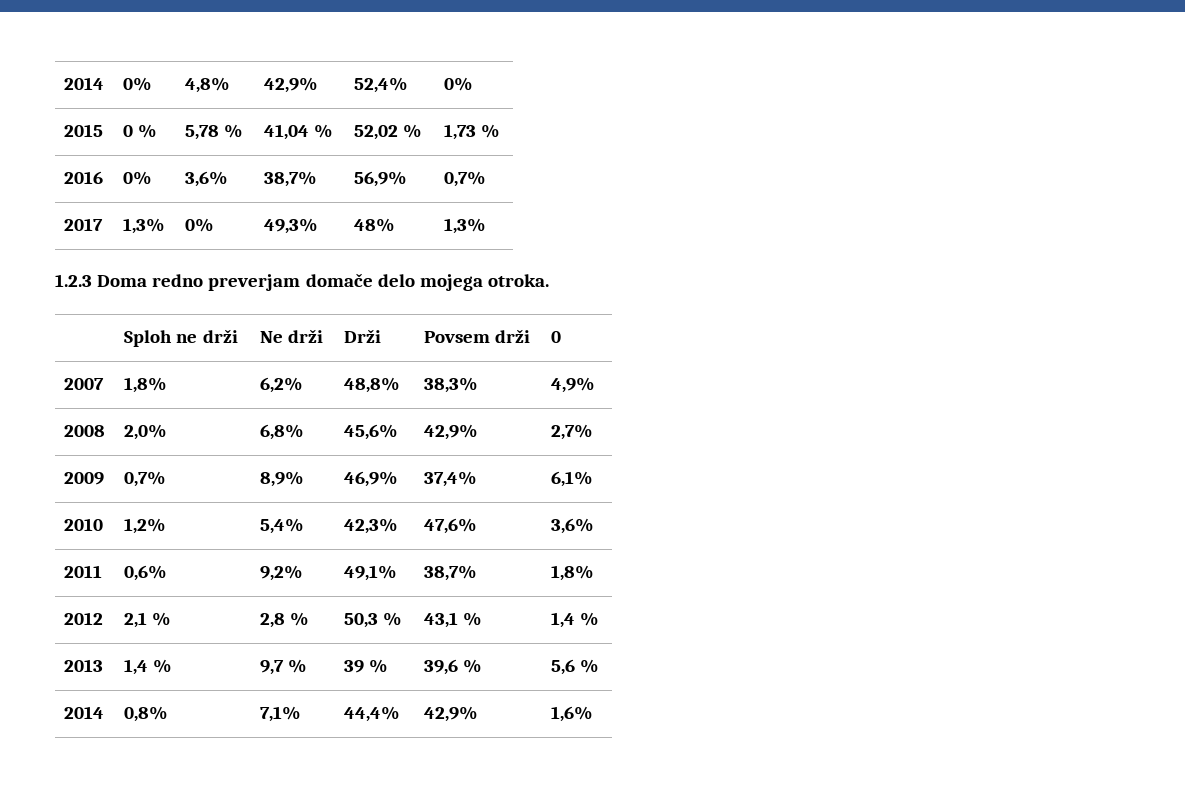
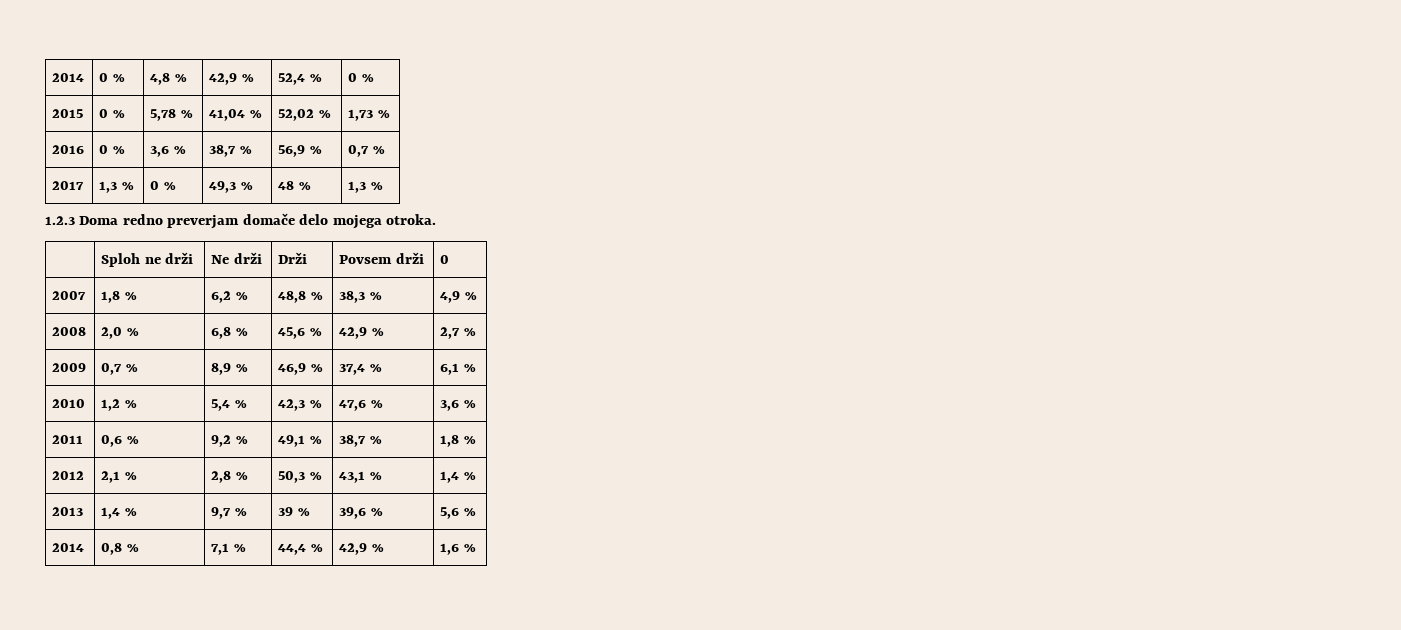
[64,77,105,90] [123,77,153,91] [185,77,231,93] [264,77,319,93] [354,77,409,93] [444,77,474,91] 2014 | 0% | 4,8% | 42,9% | 52,4% | 0% -> [52,73,85,82] [99,73,125,82] [150,73,187,85] [209,73,254,85] [278,73,322,85] [348,73,374,82] 2014 | 0 % | 4,8 % | 42,9 % | 52,4 % | 0 %
[123,171,153,185] [185,171,229,187] [264,171,318,187] [354,171,408,187] [444,171,487,187] [64,218,104,231] [123,218,166,234] [185,218,215,232] [264,218,319,234] [354,218,396,232] [444,218,487,234] 0% | 3,6% | 38,7% | 56,9% | 0,7% // 2017 | 1,3% | 0% | 49,3% | 48% | 1,3% -> [99,145,125,154] [150,146,186,157] [209,145,252,157] [278,145,322,157] [348,145,385,157] [52,181,85,190] [99,181,134,193] [150,181,176,190] [209,181,253,193] [278,181,311,190] [348,181,383,193] 0 % | 3,6 % | 38,7 % | 56,9 % | 0,7 % // 2017 | 1,3 % | 0 % | 49,3 % | 48 % | 1,3 %
[124,377,168,393] [260,377,304,393] [344,377,401,393] [424,377,479,393] [551,377,596,393] [64,425,106,437] [124,424,168,440] [260,424,305,440] [344,424,399,440] [424,424,479,440] [551,424,594,440] [64,472,105,485] [124,471,167,487] [260,471,305,487] [344,471,399,487] [424,471,478,487] [551,471,594,487] [64,518,104,531] [124,518,167,534] [260,518,305,534] [344,518,399,534] [424,518,478,534] [551,518,595,534] [64,565,103,578] [124,565,168,581] [260,565,304,581] [344,565,398,581] [424,565,478,581] [551,565,595,581] 1,8% | 6,2% | 48,8% | 38,3% | 4,9% // 2008 | 2,0% | 6,8% | 45,6% | 42,9% | 2,7% // 2009 | 0,7% | 8,9% | 46,9% | 37,4% | 6,1% // 2010 | 1,2% | 5,4% | 42,3% | 47,6% | 3,6% // 2011 | 0,6% | 9,2% | 49,1% | 38,7% | 1,8% -> [101,291,137,303] [211,291,248,303] [278,291,323,303] [339,291,382,303] [440,291,477,303] [52,327,87,336] [101,327,139,339] [211,327,248,339] [278,327,322,339] [339,327,384,339] [440,327,476,339] [52,363,87,372] [101,363,138,375] [211,363,248,375] [278,363,323,375] [339,364,382,375] [440,363,476,375] [52,399,86,408] [101,399,137,411] [211,399,247,411] [278,399,322,411] [339,400,383,411] [440,400,476,411] [52,435,84,444] [101,435,139,447] [211,435,248,447] [278,435,322,447] [339,435,382,447] [440,435,476,447] 1,8 % | 6,2 % | 48,8 % | 38,3 % | 4,9 % // 2008 | 2,0 % | 6,8 % | 45,6 % | 42,9 % | 2,7 % // 2009 | 0,7 % | 8,9 % | 46,9 % | 37,4 % | 6,1 % // 2010 | 1,2 % | 5,4 % | 42,3 % | 47,6 % | 3,6 % // 2011 | 0,6 % | 9,2 % | 49,1 % | 38,7 % | 1,8 %
[124,706,169,722] [260,706,302,722] [344,706,401,722] [424,706,479,722] [551,706,594,722] 0,8% | 7,1% | 44,4% | 42,9% | 1,6% -> [101,543,139,555] [211,543,246,555] [278,544,323,555] [339,543,384,555] [440,543,476,555] 0,8 % | 7,1 % | 44,4 % | 42,9 % | 1,6 %

